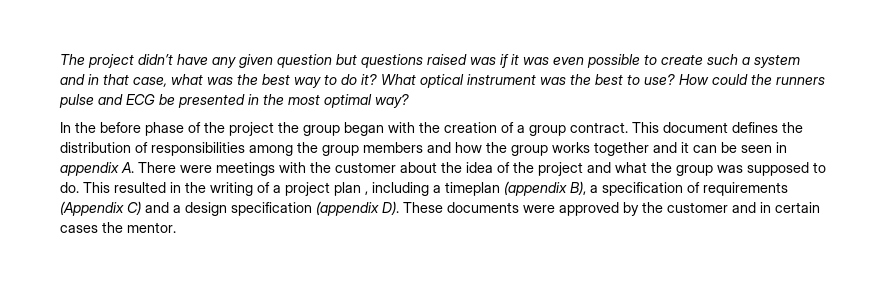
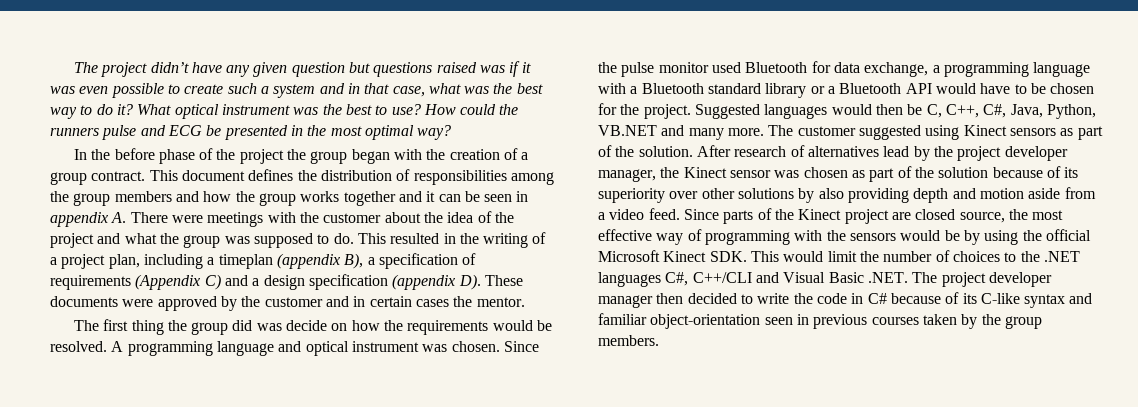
[334,182,368,196] plan , -> [108,254,140,269] plan,
(176, 227) none -> [73,319,553,335] [50,341,539,356] [598,61,1091,77] [598,83,1095,98] [598,103,1096,119] [598,125,1103,140] [598,145,1068,161] [598,166,1079,182] [598,187,1096,203] [598,208,1064,224] [598,229,1091,245] [598,250,1080,262] [598,272,1052,287] [598,292,1093,308] [598,313,1042,329] [598,335,659,346] // The first thing the group did was decide on how the requirements would be resolved. A programming language and optical instrument was chosen. Since the pulse monitor used Bluetooth for data exchange, a programming language with a Bluetooth standard library or a Bluetooth API would have to be chosen for the project. Suggested languages would then be C, C++, C#, Java, Python, VB.NET and many more. The customer suggested using Kinect sensors as part of the solution. After research of alternatives lead by the project developer manager, the Kinect sensor was chosen as part of the solution because of its superiority over other solutions by also providing depth and motion aside from a video feed. Since parts of the Kinect project are closed source, the most effective way of programming with the sensors would be by using the official Microsoft Kinect SDK. This would limit the number of choices to the .NET languages C#, C++/CLI and Visual Basic .NET. The project developer manager then decided to write the code in C# because of its C-like syntax and familiar object-orientation seen in previous courses taken by the group members.

